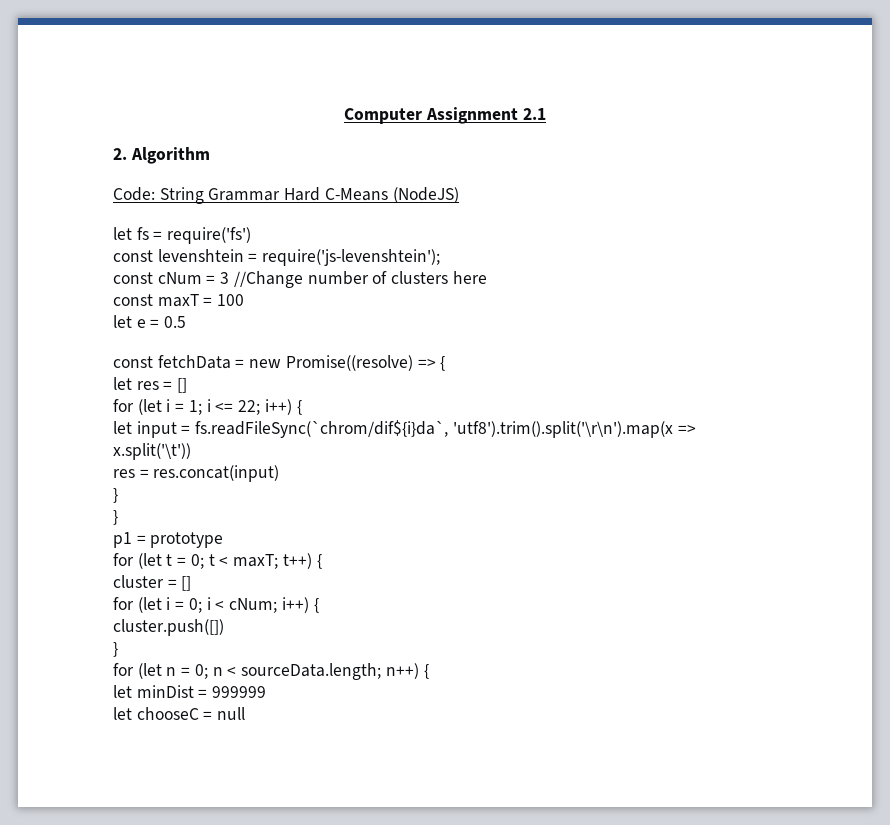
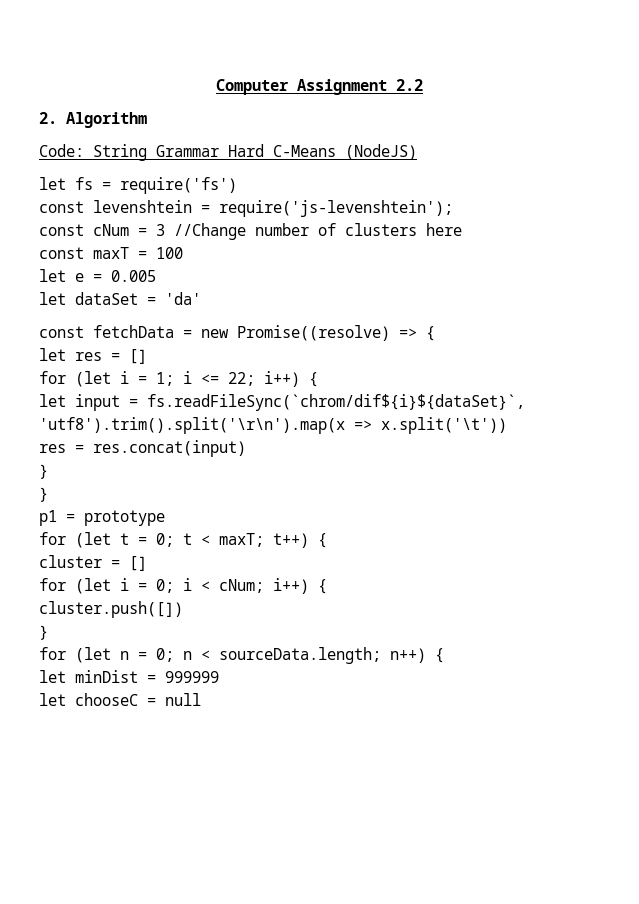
[522,108,546,120] 2.1 -> [396,79,423,91] 2.2
[164,316,187,328] 0.5 -> [111,270,156,282] [39,292,201,305] 0.005 // let dataSet = 'da'
[195,420,449,438] fs.readFileSync(`chrom/dif${i}da`, -> [147,394,525,411] fs.readFileSync(`chrom/dif${i}${dataSet}`,

